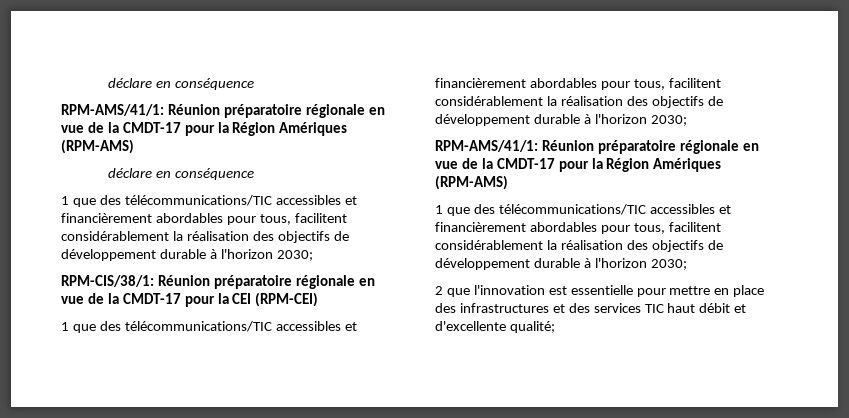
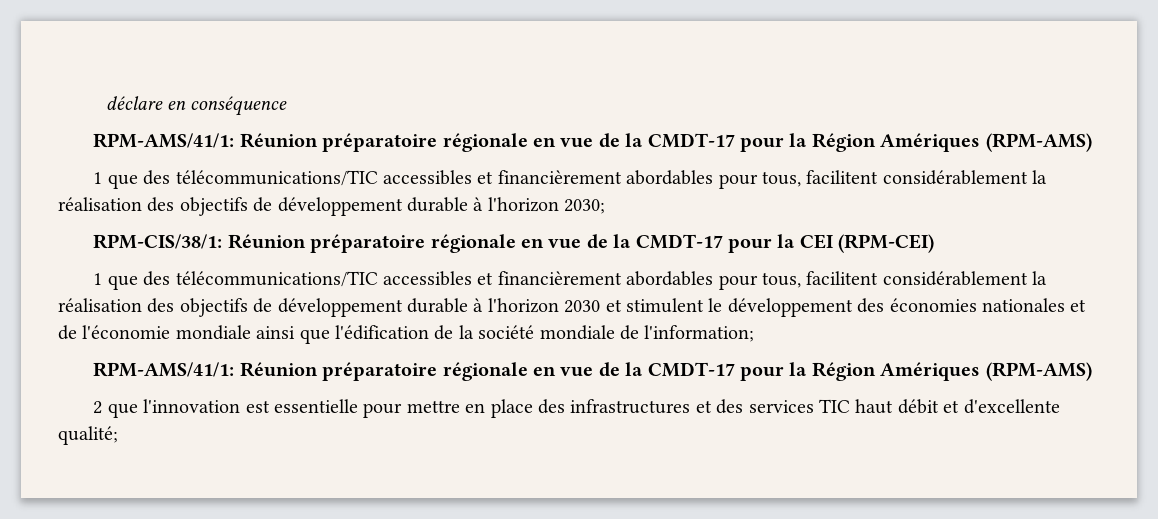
[108,168,254,180] // déclare en conséquence -> (1092, 142) none
[650,115,687,126] 2030; -> [564,298,1087,317] [58,325,755,344] 2030 et stimulent le développement des économies nationales et de l'économie mondiale ainsi que l'édification de la société mondiale de l'information;
[435,204,731,216] [435,222,721,234] [435,240,723,252] [435,258,687,270] // 1 que des télécommunications/TIC accessibles et financièrement abordables pour tous, facilitent considérablement la réalisation des objectifs de développement durable à l'horizon 2030; -> (1092, 371) none

